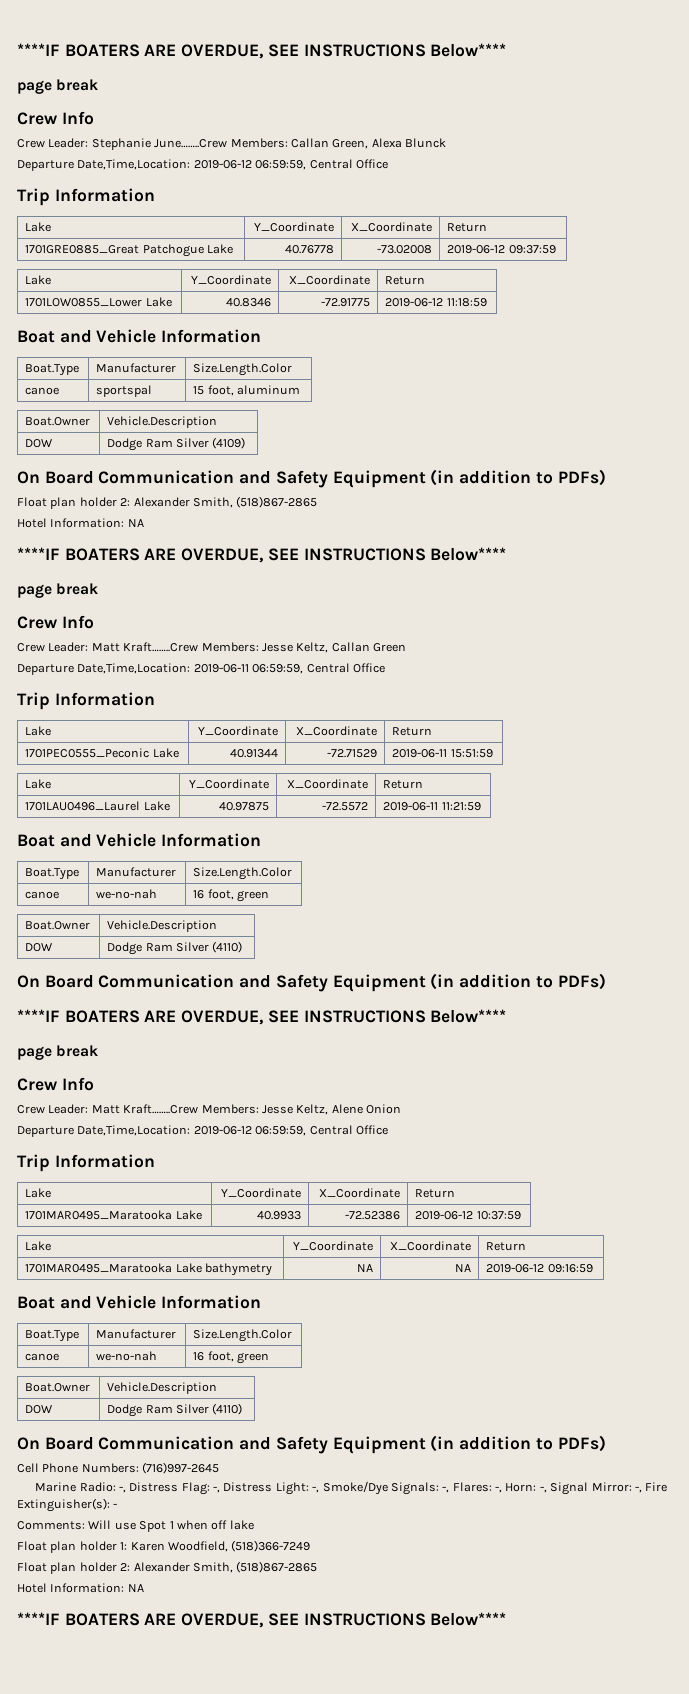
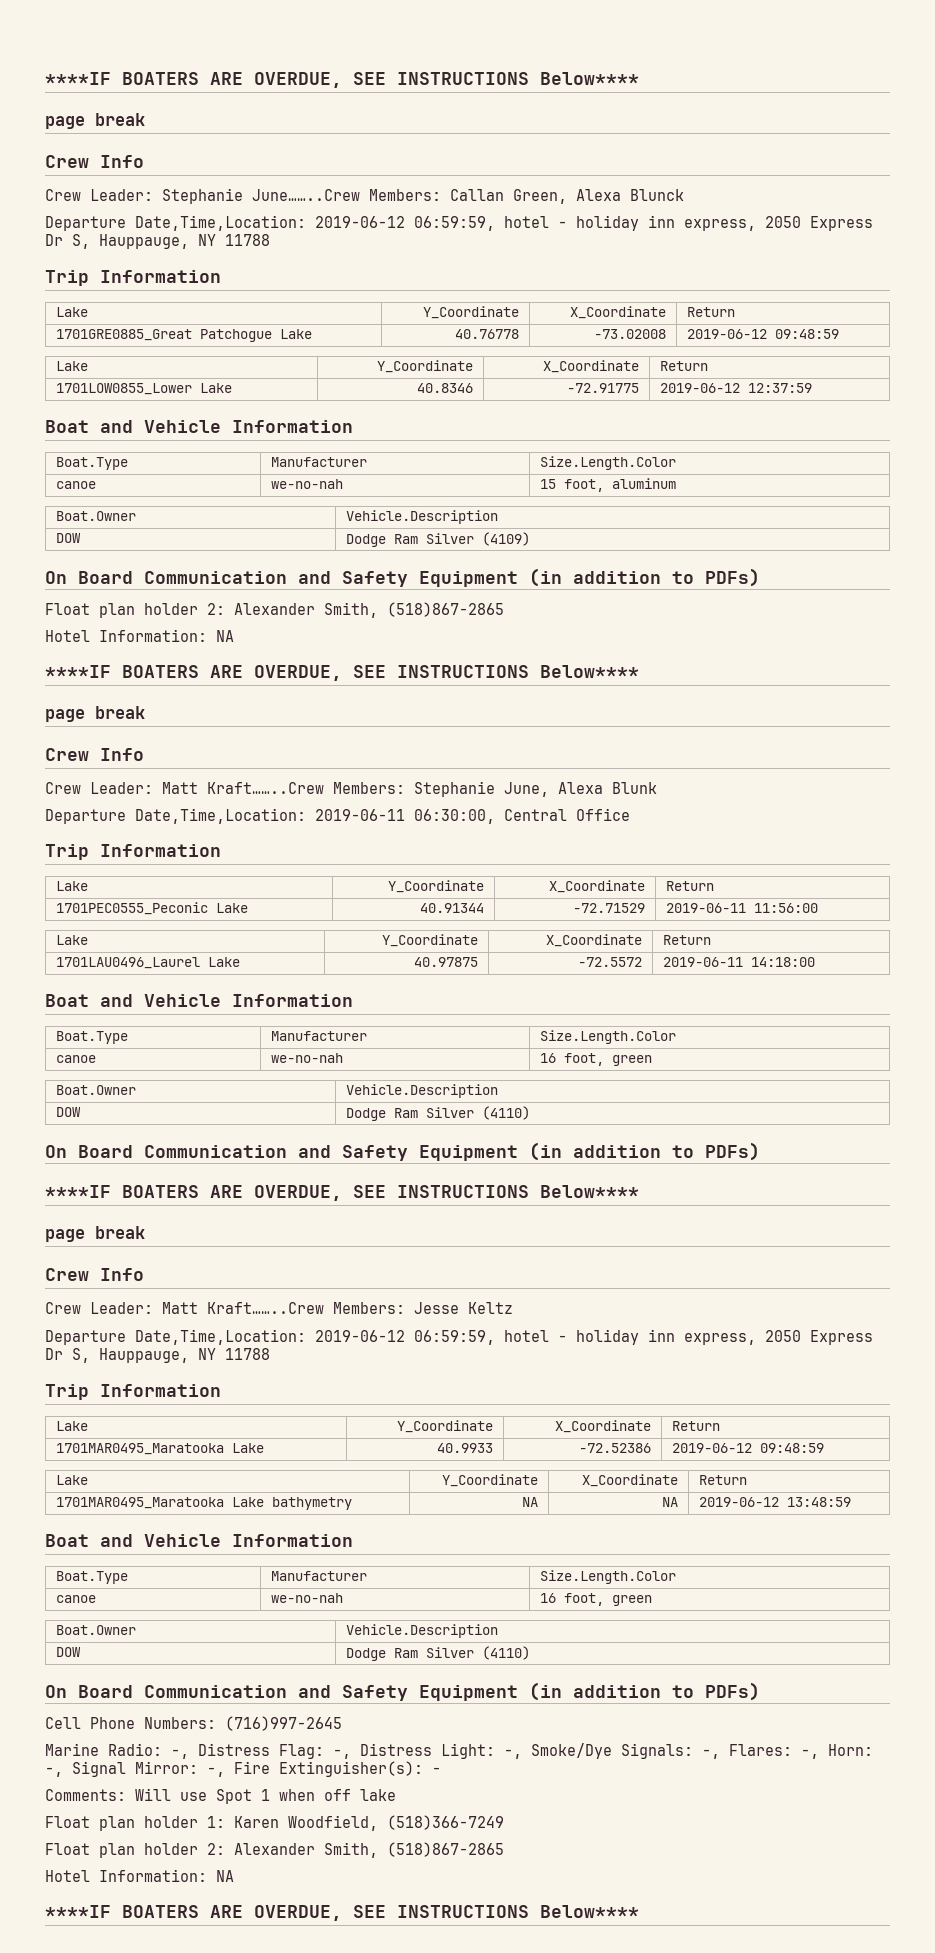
[309,159,388,169] Central Office -> [504,215,873,231] [45,234,270,249] hotel - holiday inn express, 2050 Express Dr S, Hauppauge, NY 11788
[508,245,556,254] 09:37:59 -> [775,329,840,339] 09:48:59
[446,298,487,307] [17,329,262,343] [25,364,80,376] [96,363,177,373] [193,363,293,376] [25,387,60,395] [96,385,153,397] 11:18:59 // Boat and Vehicle Information // Boat.Type | Manufacturer | Size.Length.Color // canoe | sportspal -> [748,383,813,393] [45,420,353,433] [56,457,129,470] [271,457,368,467] [540,456,677,470] [56,481,97,489] [271,479,344,489] 12:37:59 // Boat and Vehicle Information // Boat.Type | Manufacturer | Size.Length.Color // canoe | we-no-nah
[261,642,406,653] Jesse Keltz, Callan Green -> [414,781,657,797] Stephanie June, Alexa Blunk
[252,664,304,674] 06:59:59, -> [414,809,495,824] 06:30:00,
[450,749,493,758] 15:51:59 -> [754,903,819,913] 11:56:00
[441,802,481,811] 11:21:59 -> [751,957,816,967] 14:18:00
[296,1104,401,1115] [17,1125,388,1137] Keltz, Alene Onion // Departure Date,Time,Location: 2019-06-12 06:59:59, Central Office -> [468,1302,513,1314] [45,1329,873,1345] [45,1348,270,1363] Keltz // Departure Date,Time,Location: 2019-06-12 06:59:59, hotel - holiday inn express, 2050 Express Dr S, Hauppauge, NY 11788
[476,1211,521,1220] 10:37:59 -> [760,1443,825,1453] 09:48:59
[547,1264,593,1273] 09:16:59 -> [787,1497,852,1507] 13:48:59

